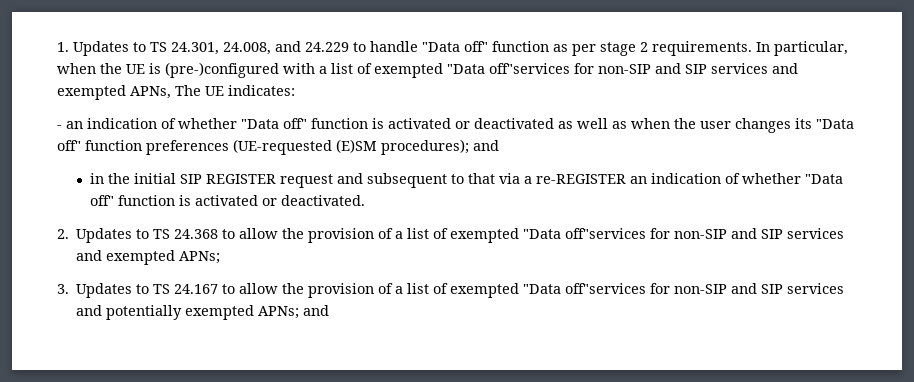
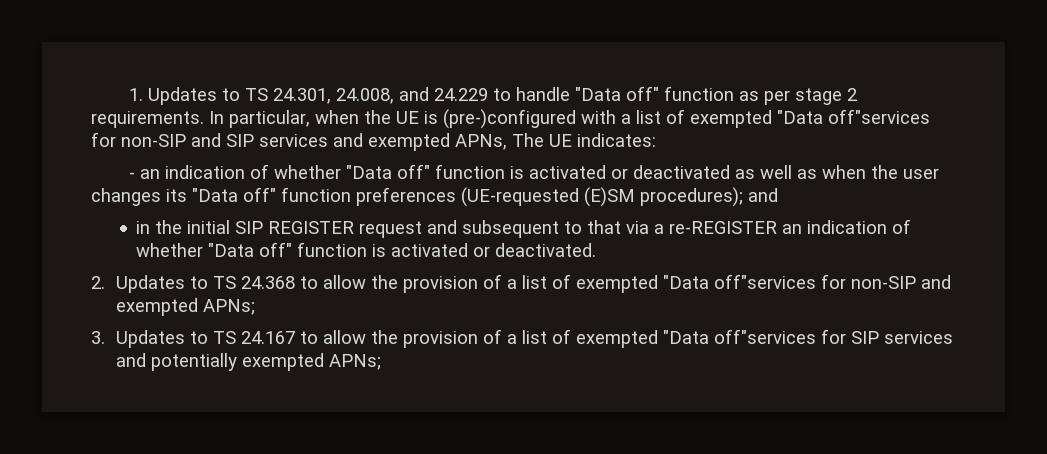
[761,228,845,239] [76,250,103,261] SIP services and -> (951, 282) none
[674,283,758,294] non-SIP and -> (846, 336) none
[303,305,330,316] and -> (381, 362) none

